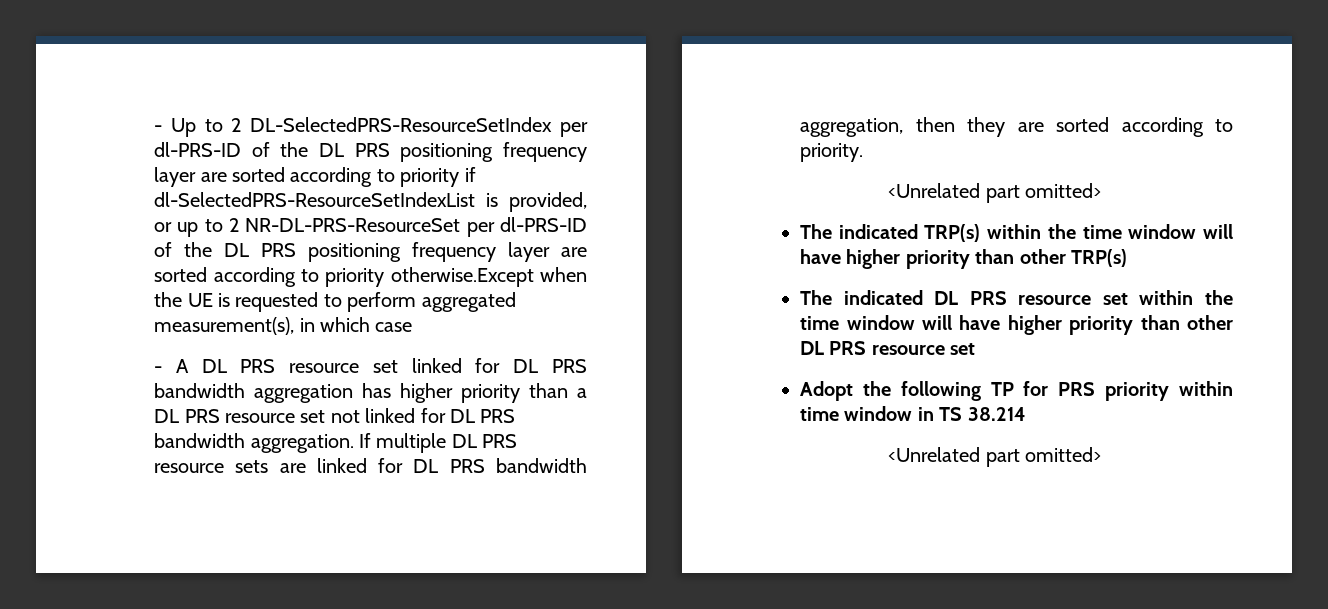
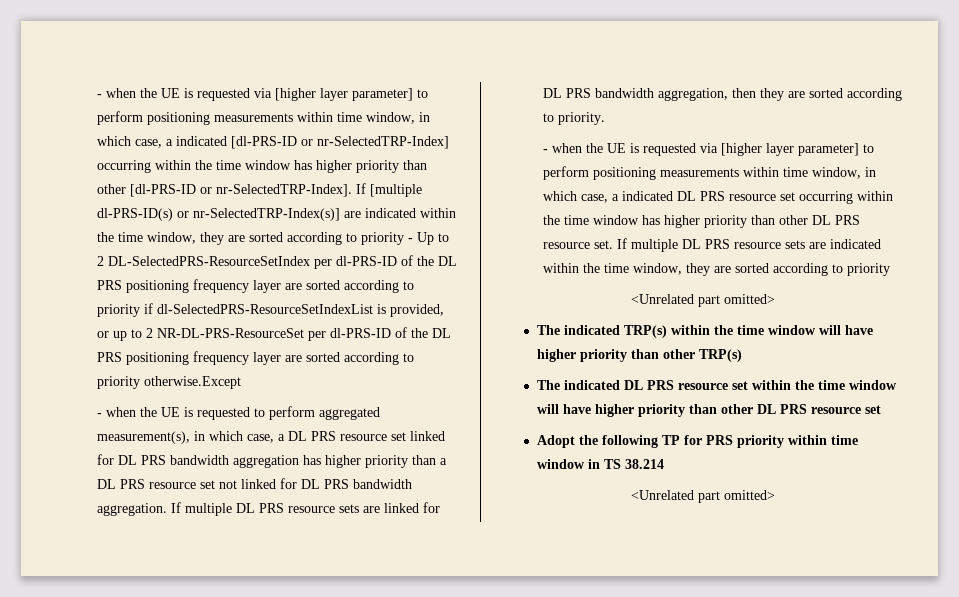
[154,125,163,132] - -> [97,88,429,101] [97,111,431,125] [97,136,450,149] [97,160,428,173] [97,183,423,197] [97,208,457,221] [97,232,414,245] - when the UE is requested via [higher layer parameter] to perform positioning measurements within time window, in which case, a indicated [dl-PRS-ID or nr-SelectedTRP-Index] occurring within the time window has higher priority than other [dl-PRS-ID or nr-SelectedTRP-Index]. If [multiple dl-PRS-ID(s) or nr-SelectedTRP-Index(s)] are indicated within the time window, they are sorted according to priority -
(534, 277) none -> [97,413,103,417] // -
[375,322,413,332] [154,359,189,373] case // - A -> [247,434,286,443] case, a
(864, 152) none -> [543,143,875,156] [543,166,877,180] [543,191,894,204] [543,215,861,228] [543,238,882,252] [543,263,891,276] // - when the UE is requested via [higher layer parameter] to perform positioning measurements within time window, in which case, a indicated DL PRS resource set occurring within the time window has higher priority than other DL PRS resource set. If multiple DL PRS resource sets are indicated within the time window, they are sorted according to priority

